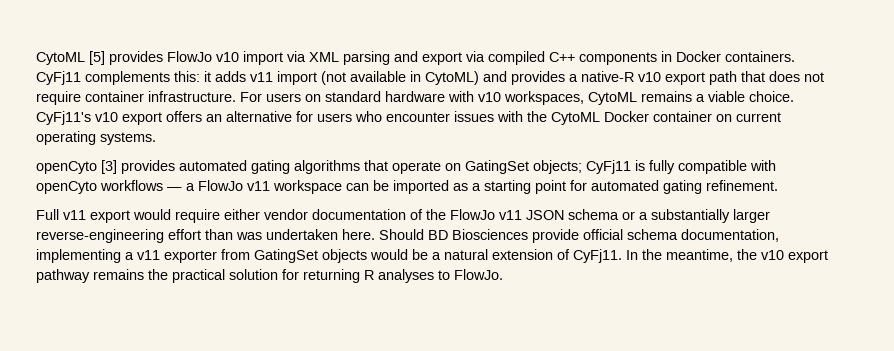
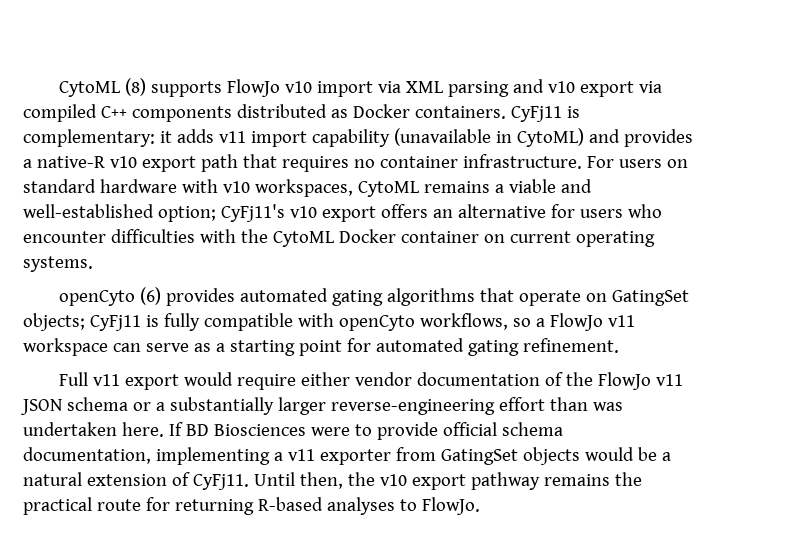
[36,51,163,65] CytoML [5] provides -> [59,78,223,97] CytoML (8) supports
(418, 56) none -> [548,81,576,93] v10
[661,51,672,62] in -> [236,104,348,118] distributed as
[85,71,200,85] complements this: -> [566,106,580,118] [23,129,155,147] is complementary:
[321,71,406,85] (not available -> [311,128,491,147] capability (unavailable
[769,71,824,82] [36,91,81,105] does not require -> [281,156,375,172] requires no
[749,91,794,102] choice. -> [560,179,592,193] [23,204,216,222] and well-established option;
[454,111,494,122] issues -> [110,229,195,243] difficulties
[101,160,117,174] [3] -> [140,287,162,305] (6)
[100,180,182,191] workflows — -> [419,313,531,330] workflows, so
[373,180,449,194] be imported -> [145,343,189,352] serve
[379,229,424,240] Should -> [168,422,183,436] If
(528, 234) none -> [310,424,372,436] were to
[626,249,733,262] In the meantime, -> [253,472,343,489] Until then,
[229,269,278,280] solution -> [96,499,141,511] route
[364,270,374,280] R -> [257,497,323,511] R-based

